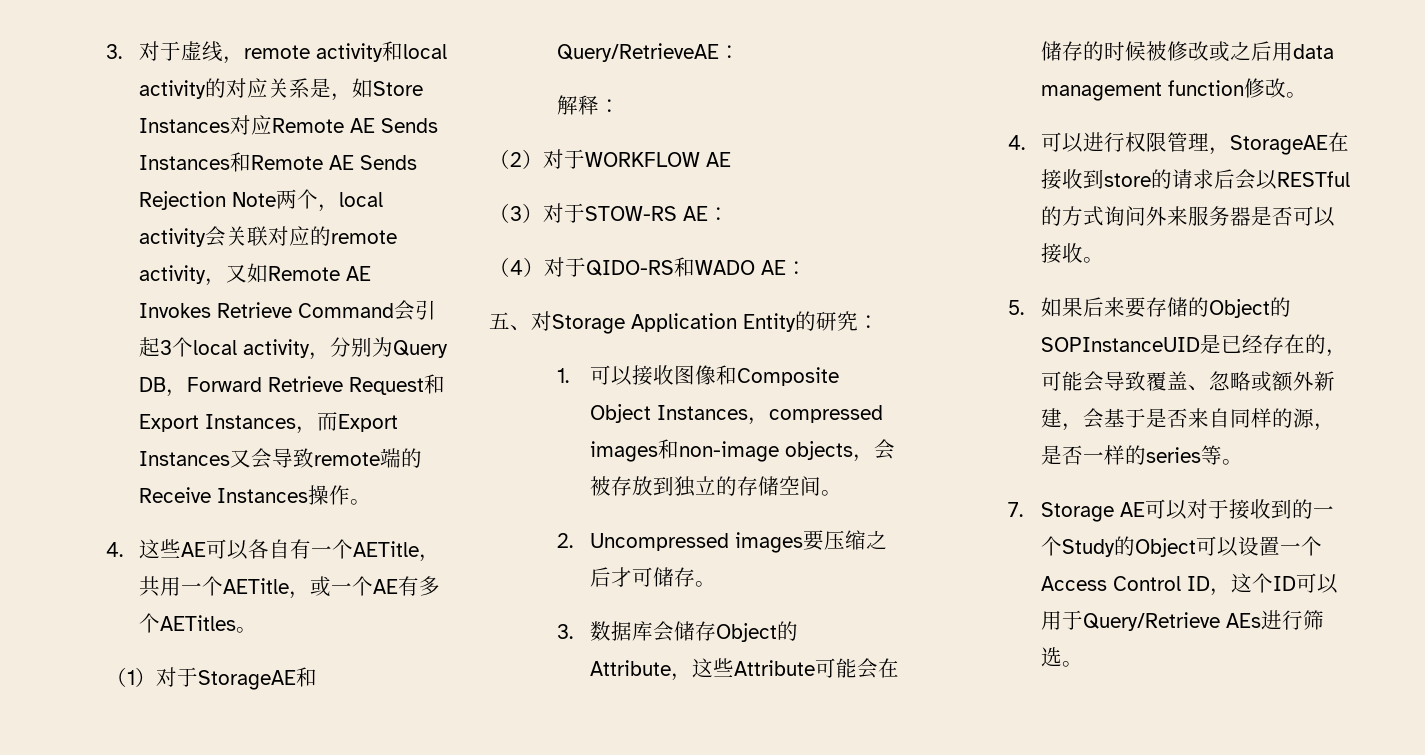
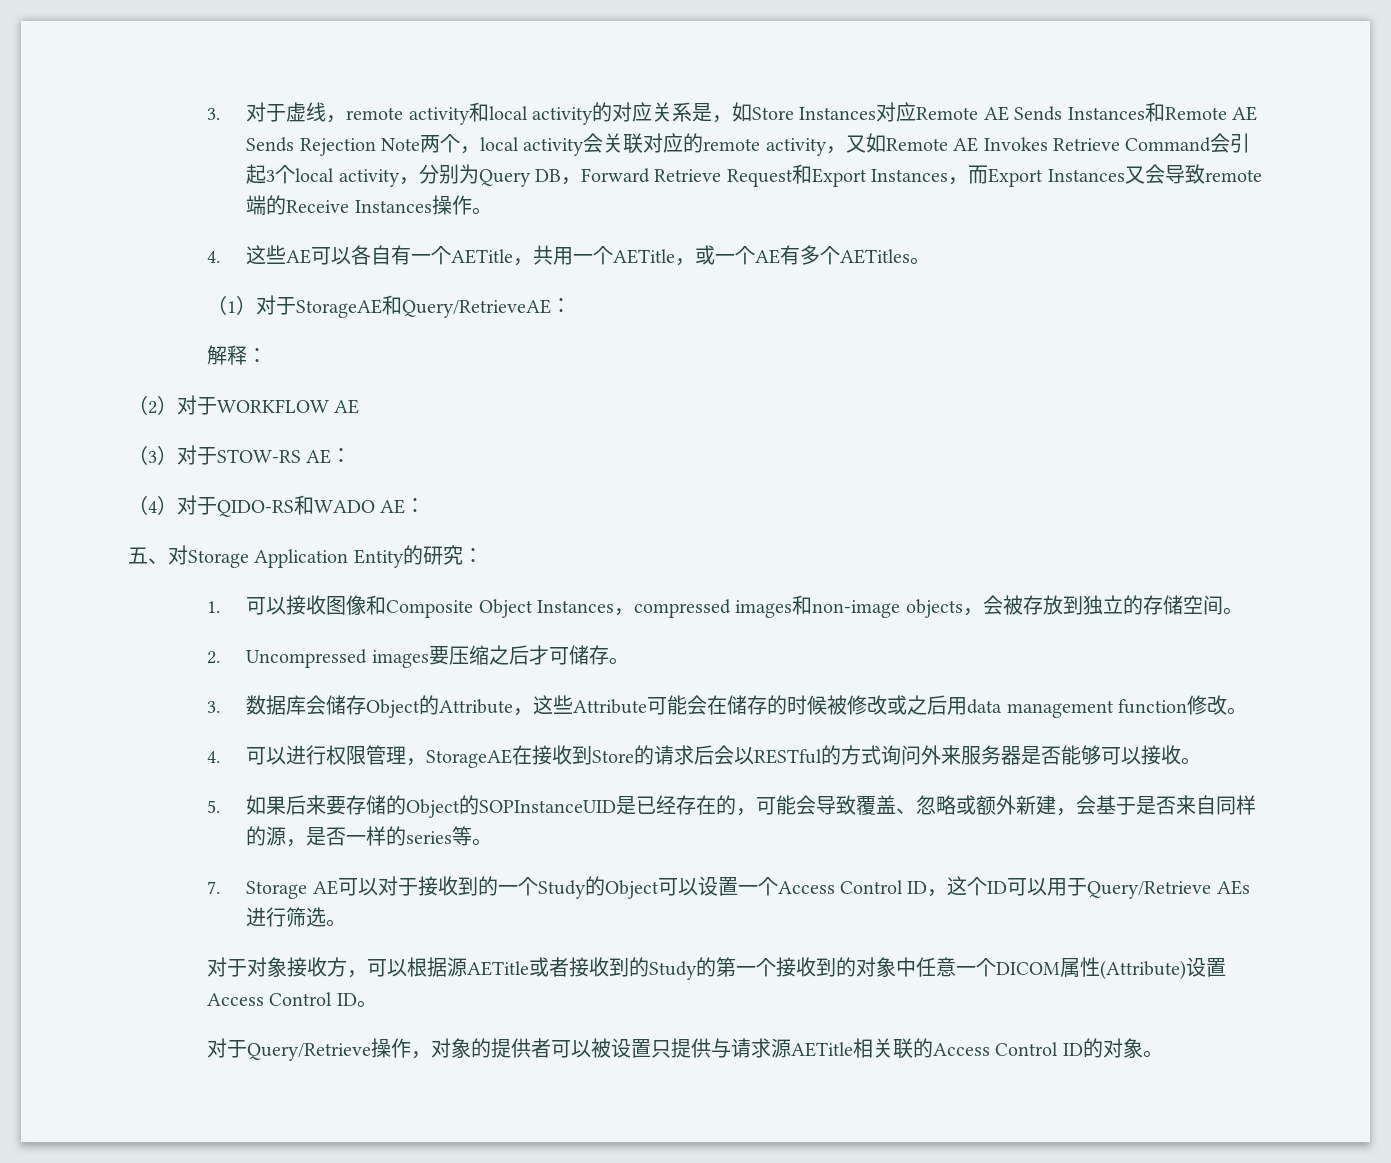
[1104,173,1152,187] store -> [592,750,635,763] Store
(1294, 216) none -> [1061,745,1102,765] 能够
(1084, 664) none -> [206,957,1226,980] [206,992,377,1008] [206,1038,1163,1061] // 对于对象接收方，可以根据源AETitle或者接收到的Study的第一个接收到的对象中任意一个DICOM属性(Attribute)设置Access Control ID。 // 对于Query/Retrieve操作，对象的提供者可以被设置只提供与请求源AETitle相关联的Access Control ID的对象。

